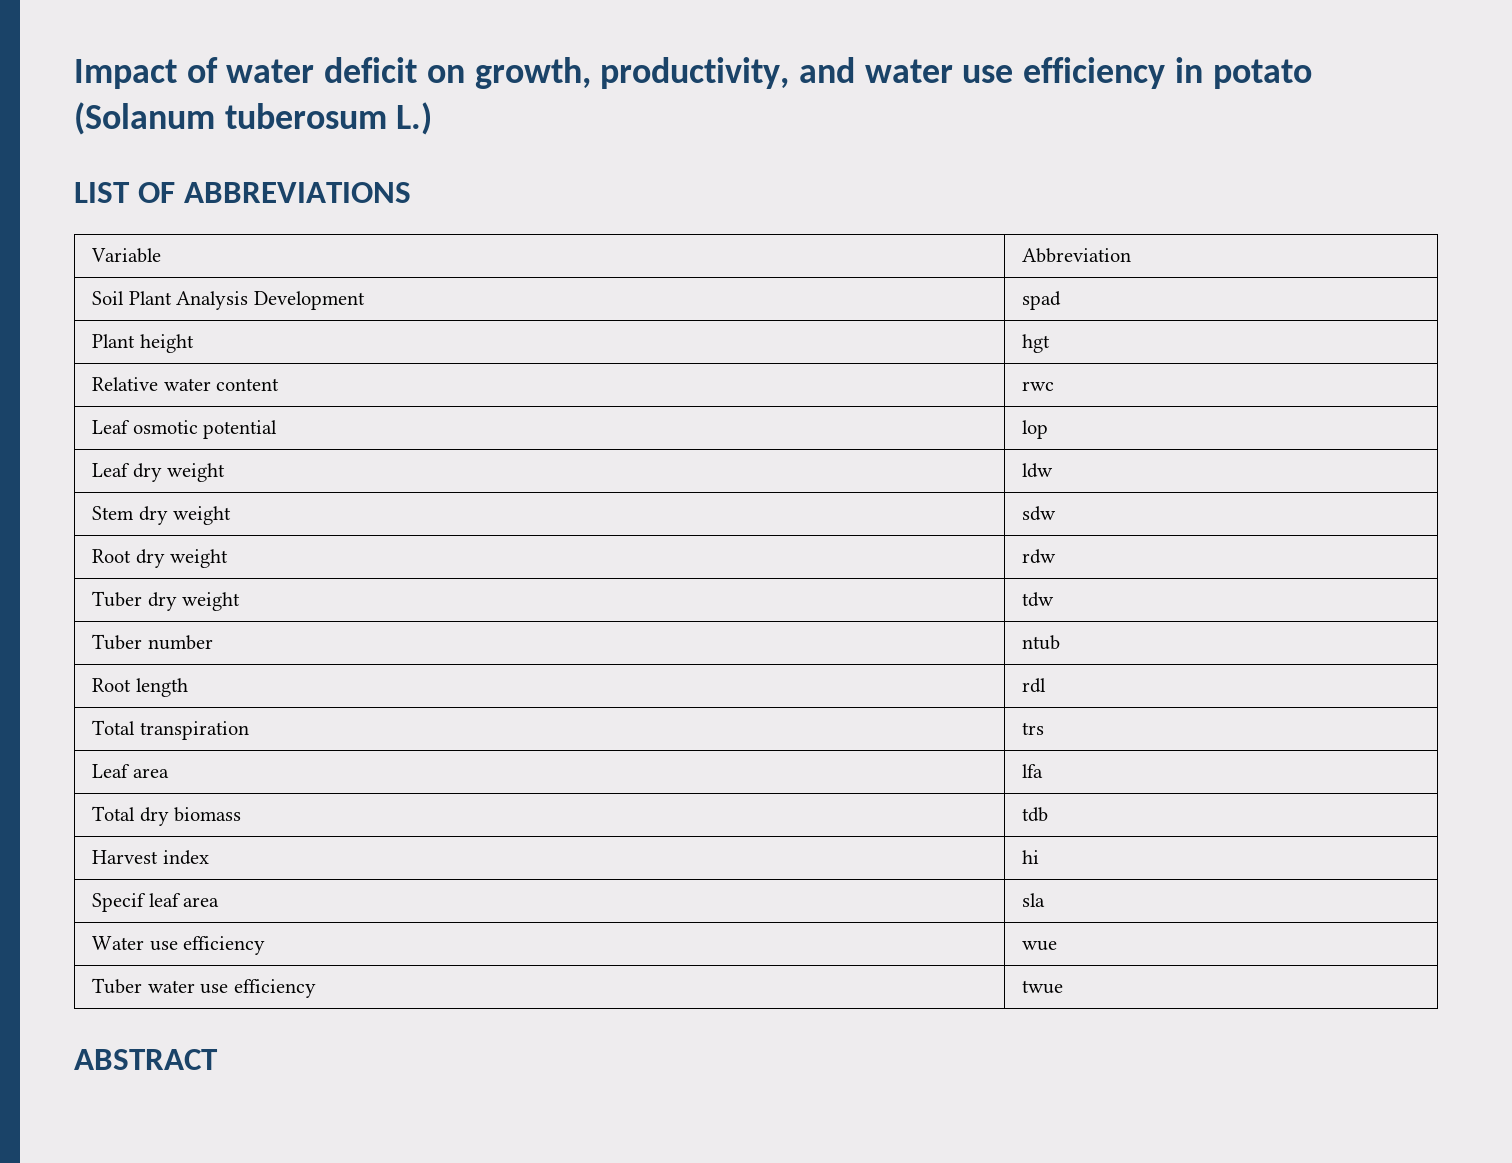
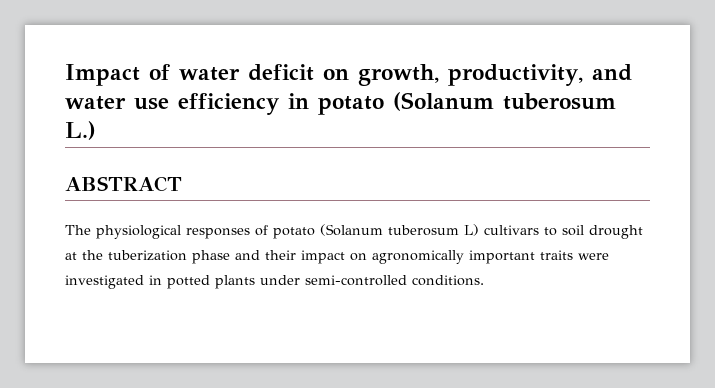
[74,182,411,203] [90,248,161,263] [1021,248,1131,263] [91,291,365,310] [1021,291,1061,310] [91,334,194,353] [1021,334,1050,353] [91,377,280,391] [1021,381,1054,391] [91,420,278,439] [1021,420,1048,439] [91,463,226,482] [1021,463,1053,478] [91,506,232,525] [1021,506,1056,521] [91,549,229,568] [1021,549,1056,564] [91,591,241,611] [1021,592,1054,607] [91,634,213,650] [1021,635,1060,650] [91,678,188,697] [1021,678,1046,693] [91,720,249,740] [1021,722,1044,735] [91,764,169,778] [1021,764,1043,778] [91,806,242,826] [1021,807,1048,822] [91,850,209,865] [1021,850,1039,864] [91,893,220,912] [1021,893,1045,907] [91,936,266,955] [1021,941,1057,951] [91,978,316,998] [1021,980,1063,994] [74,1049,218,1070] LIST OF ABBREVIATIONS // Variable | Abbreviation // Soil Plant Analysis Development | spad // Plant height | hgt // Relative water content | rwc // Leaf osmotic potential | lop // Leaf dry weight | ldw // Stem dry weight | sdw // Root dry weight | rdw // Tuber dry weight | tdw // Tuber number | ntub // Root length | rdl // Total transpiration | trs // Leaf area | lfa // Total dry biomass | tdb // Harvest index | hi // Specif leaf area | sla // Water use efficiency | wue // Tuber water use efficiency | twue // ABSTRACT -> [65,176,182,192] [65,224,643,239] [65,250,609,264] [65,275,484,289] ABSTRACT // The physiological responses of potato (Solanum tuberosum L) cultivars to soil drought at the tuberization phase and their impact on agronomically important traits were investigated in potted plants under semi-controlled conditions.

